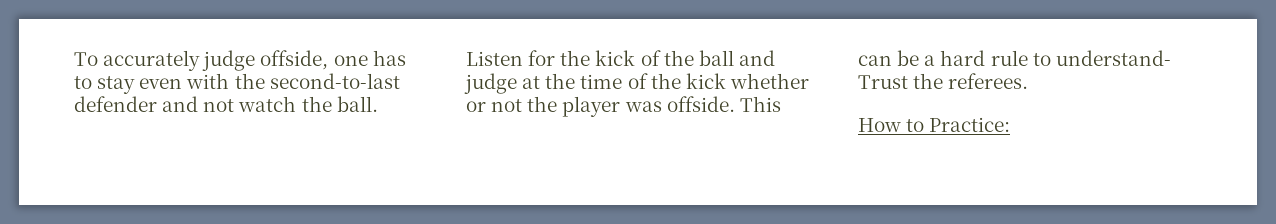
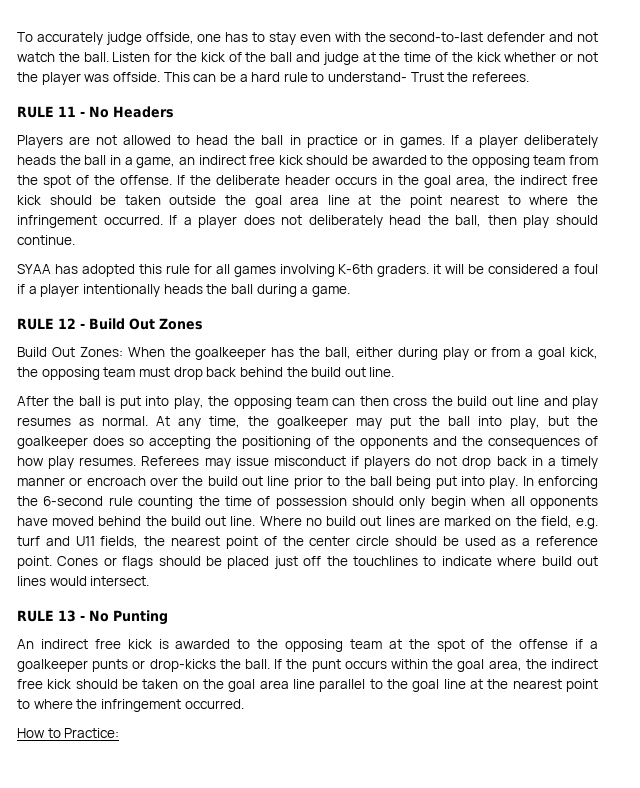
(1029, 81) none -> [17,106,174,118] [17,135,598,148] [17,155,598,168] [17,175,598,188] [17,195,599,208] [17,215,599,228] [17,235,75,245] [17,264,598,277] [17,284,350,297] [17,318,203,330] [17,347,598,360] [17,367,395,380] [17,396,599,409] [17,416,598,429] [17,436,598,449] [17,456,598,469] [17,476,599,489] [17,496,598,509] [17,516,598,529] [17,536,598,549] [17,556,598,569] [17,576,150,586] [17,610,168,625] [17,639,598,652] [17,659,598,672] [17,679,598,692] [17,699,244,712] // RULE 11 - No Headers // Players are not allowed to head the ball in practice or in games. If a player deliberately heads the ball in a game, an indirect free kick should be awarded to the opposing team from the spot of the offense. If the deliberate header occurs in the goal area, the indirect free kick should be taken outside the goal area line at the point nearest to where the infringement occurred. If a player does not deliberately head the ball, then play should continue. // SYAA has adopted this rule for all games involving K-6th graders. it will be considered a foul if a player intentionally heads the ball during a game. // RULE 12 - Build Out Zones // Build Out Zones: When the goalkeeper has the ball, either during play or from a goal kick, the opposing team must drop back behind the build out line. // After the ball is put into play, the opposing team can then cross the build out line and play resumes as normal. At any time, the goalkeeper may put the ball into play, but the goalkeeper does so accepting the positioning of the opponents and the consequences of how play resumes. Referees may issue misconduct if players do not drop back in a timely manner or encroach over the build out line prior to the ball being put into play. In enforcing the 6-second rule counting the time of possession should only begin when all opponents have moved behind the build out line. Where no build out lines are marked on the field, e.g. turf and U11 fields, the nearest point of the center circle should be used as a reference point. Cones or flags should be placed just off the touchlines to indicate where build out lines would intersect. // RULE 13 - No Punting // An indirect free kick is awarded to the opposing team at the spot of the offense if a goalkeeper punts or drop-kicks the ball. If the punt occurs within the goal area, the indirect free kick should be taken on the goal area line parallel to the goal line at the nearest point to where the infringement occurred.

